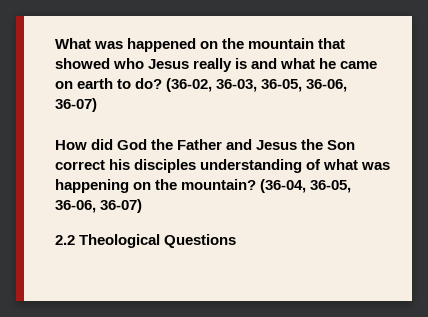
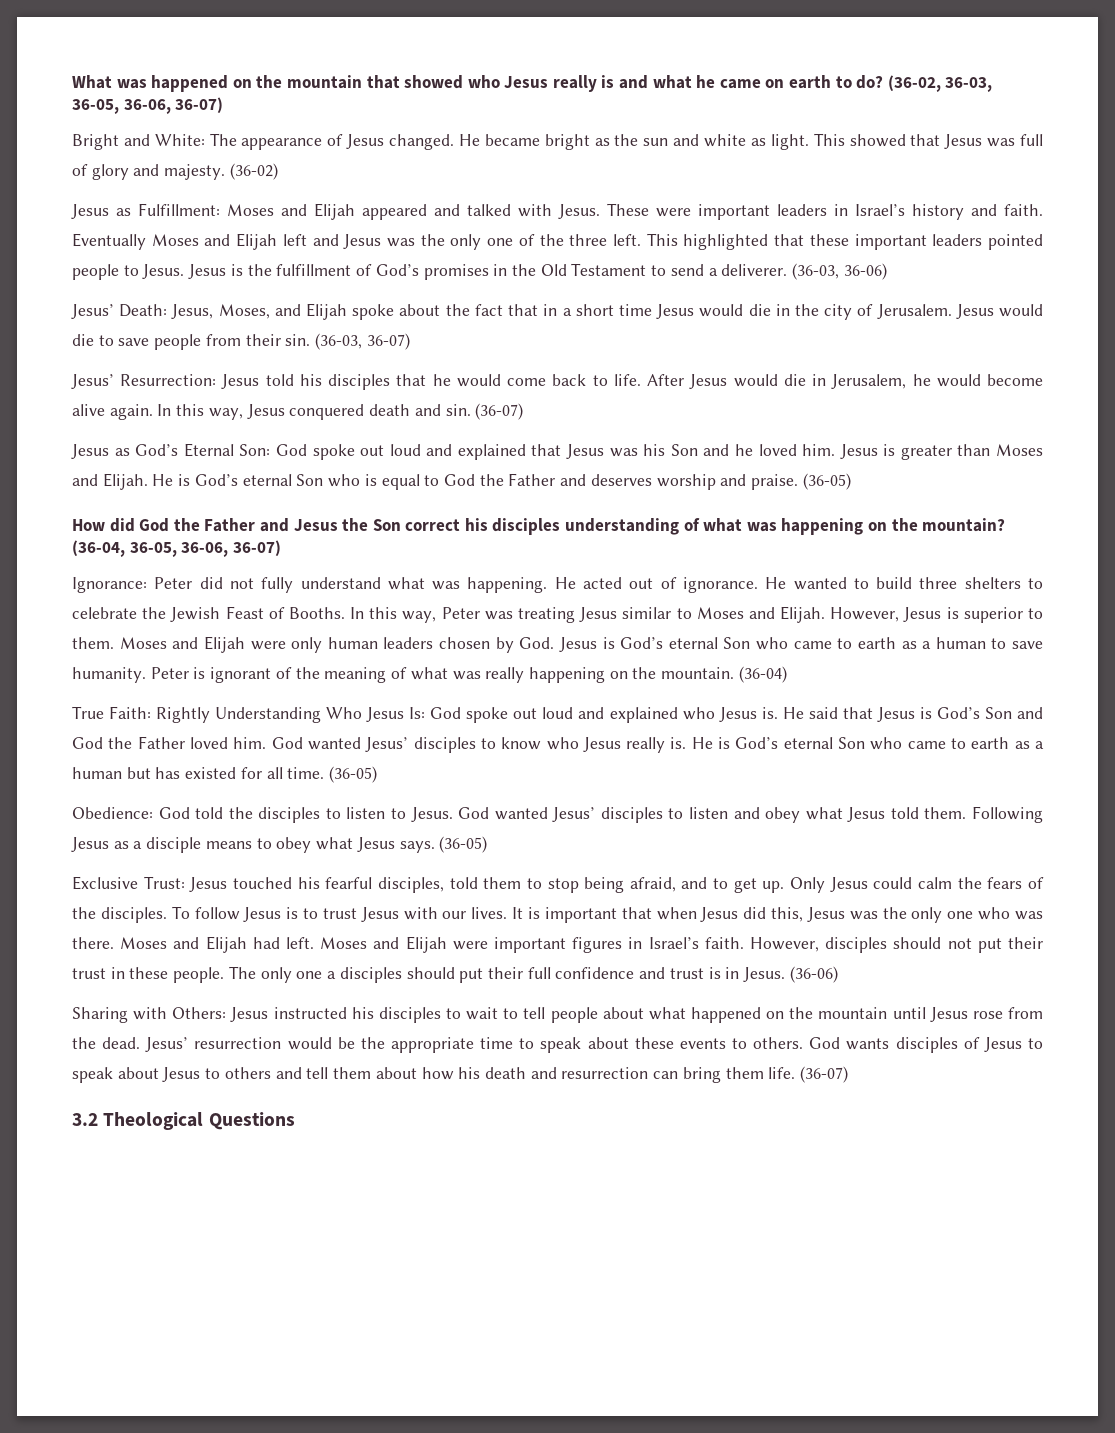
(97, 105) none -> [72,133,1043,150] [72,163,278,180] [71,203,1043,220] [72,233,1043,250] [72,263,887,280] [71,303,1044,320] [72,333,410,350] [71,374,1043,390] [72,403,524,420] [71,443,1044,460] [72,473,851,490] // Bright and White: The appearance of Jesus changed. He became bright as the sun and white as light. This showed that Jesus was full of glory and majesty. (36-02) // Jesus as Fulfillment: Moses and Elijah appeared and talked with Jesus. These were important leaders in Israel’s history and faith. Eventually Moses and Elijah left and Jesus was the only one of the three left. This highlighted that these important leaders pointed people to Jesus. Jesus is the fulfillment of God’s promises in the Old Testament to send a deliverer. (36-03, 36-06) // Jesus’ Death: Jesus, Moses, and Elijah spoke about the fact that in a short time Jesus would die in the city of Jerusalem. Jesus would die to save people from their sin. (36-03, 36-07) // Jesus’ Resurrection: Jesus told his disciples that he would come back to life. After Jesus would die in Jerusalem, he would become alive again. In this way, Jesus conquered death and sin. (36-07) // Jesus as God’s Eternal Son: God spoke out loud and explained that Jesus was his Son and he loved him. Jesus is greater than Moses and Elijah. He is God’s eternal Son who is equal to God the Father and deserves worship and praise. (36-05)
[55,235,75,245] 2.2 -> [72,577,1043,593] [72,606,1043,623] [72,636,1043,653] [72,666,787,683] [72,706,1043,723] [72,736,1045,753] [72,766,378,783] [72,806,1043,823] [71,836,488,853] [72,876,1045,893] [72,906,1043,923] [72,936,1044,953] [72,966,838,983] [72,1007,1043,1023] [72,1037,1043,1053] [72,1066,849,1083] [72,1113,98,1126] Ignorance: Peter did not fully understand what was happening. He acted out of ignorance. He wanted to build three shelters to celebrate the Jewish Feast of Booths. In this way, Peter was treating Jesus similar to Moses and Elijah. However, Jesus is superior to them. Moses and Elijah were only human leaders chosen by God. Jesus is God’s eternal Son who came to earth as a human to save humanity. Peter is ignorant of the meaning of what was really happening on the mountain. (36-04) // True Faith: Rightly Understanding Who Jesus Is: God spoke out loud and explained who Jesus is. He said that Jesus is God’s Son and God the Father loved him. God wanted Jesus’ disciples to know who Jesus really is. He is God’s eternal Son who came to earth as a human but has existed for all time. (36-05) // Obedience: God told the disciples to listen to Jesus. God wanted Jesus’ disciples to listen and obey what Jesus told them. Following Jesus as a disciple means to obey what Jesus says. (36-05) // Exclusive Trust: Jesus touched his fearful disciples, told them to stop being afraid, and to get up. Only Jesus could calm the fears of the disciples. To follow Jesus is to trust Jesus with our lives. It is important that when Jesus did this, Jesus was the only one who was there. Moses and Elijah had left. Moses and Elijah were important figures in Israel’s faith. However, disciples should not put their trust in these people. The only one a disciples should put their full confidence and trust is in Jesus. (36-06) // Sharing with Others: Jesus instructed his disciples to wait to tell people about what happened on the mountain until Jesus rose from the dead. Jesus’ resurrection would be the appropriate time to speak about these events to others. God wants disciples of Jesus to speak about Jesus to others and tell them about how his death and resurrection can bring them life. (36-07) // 3.2

